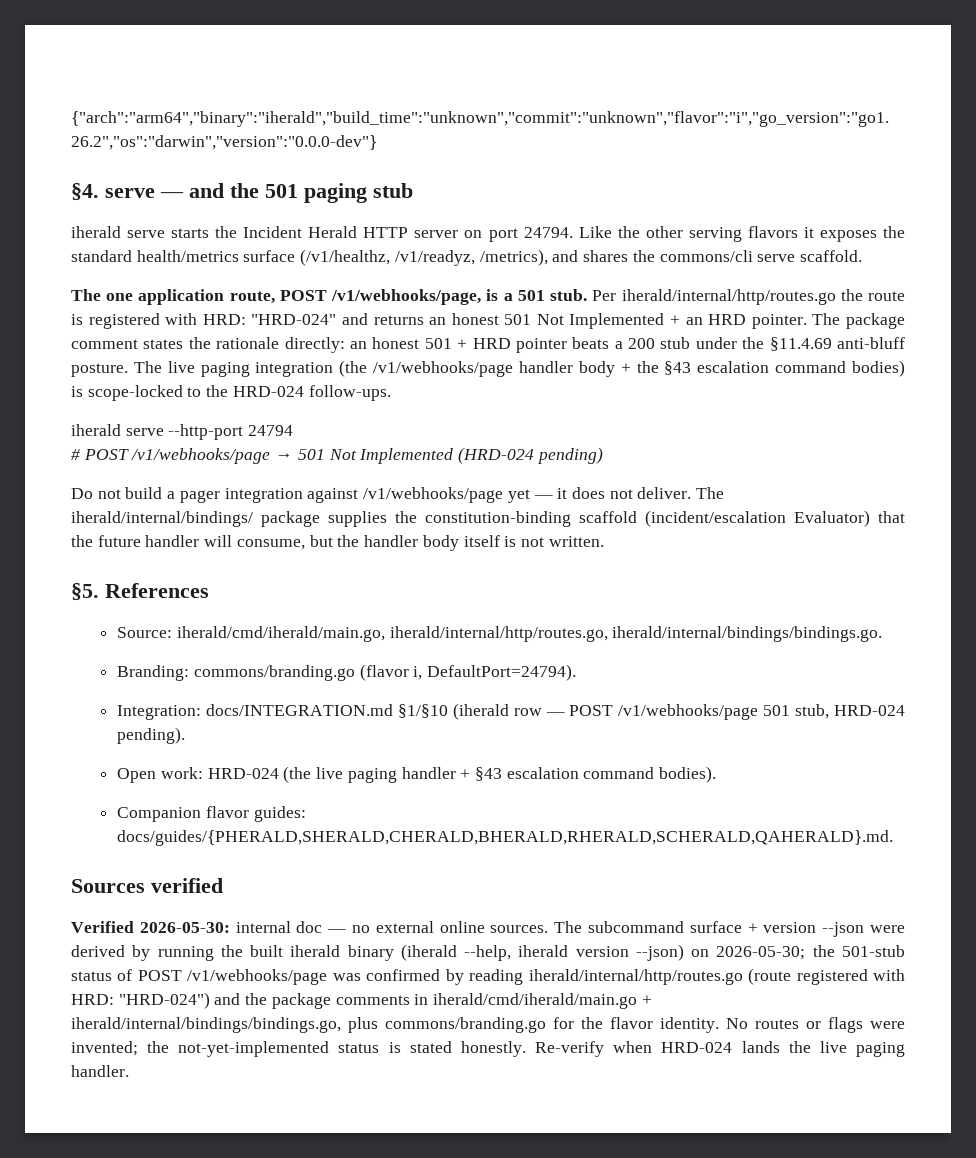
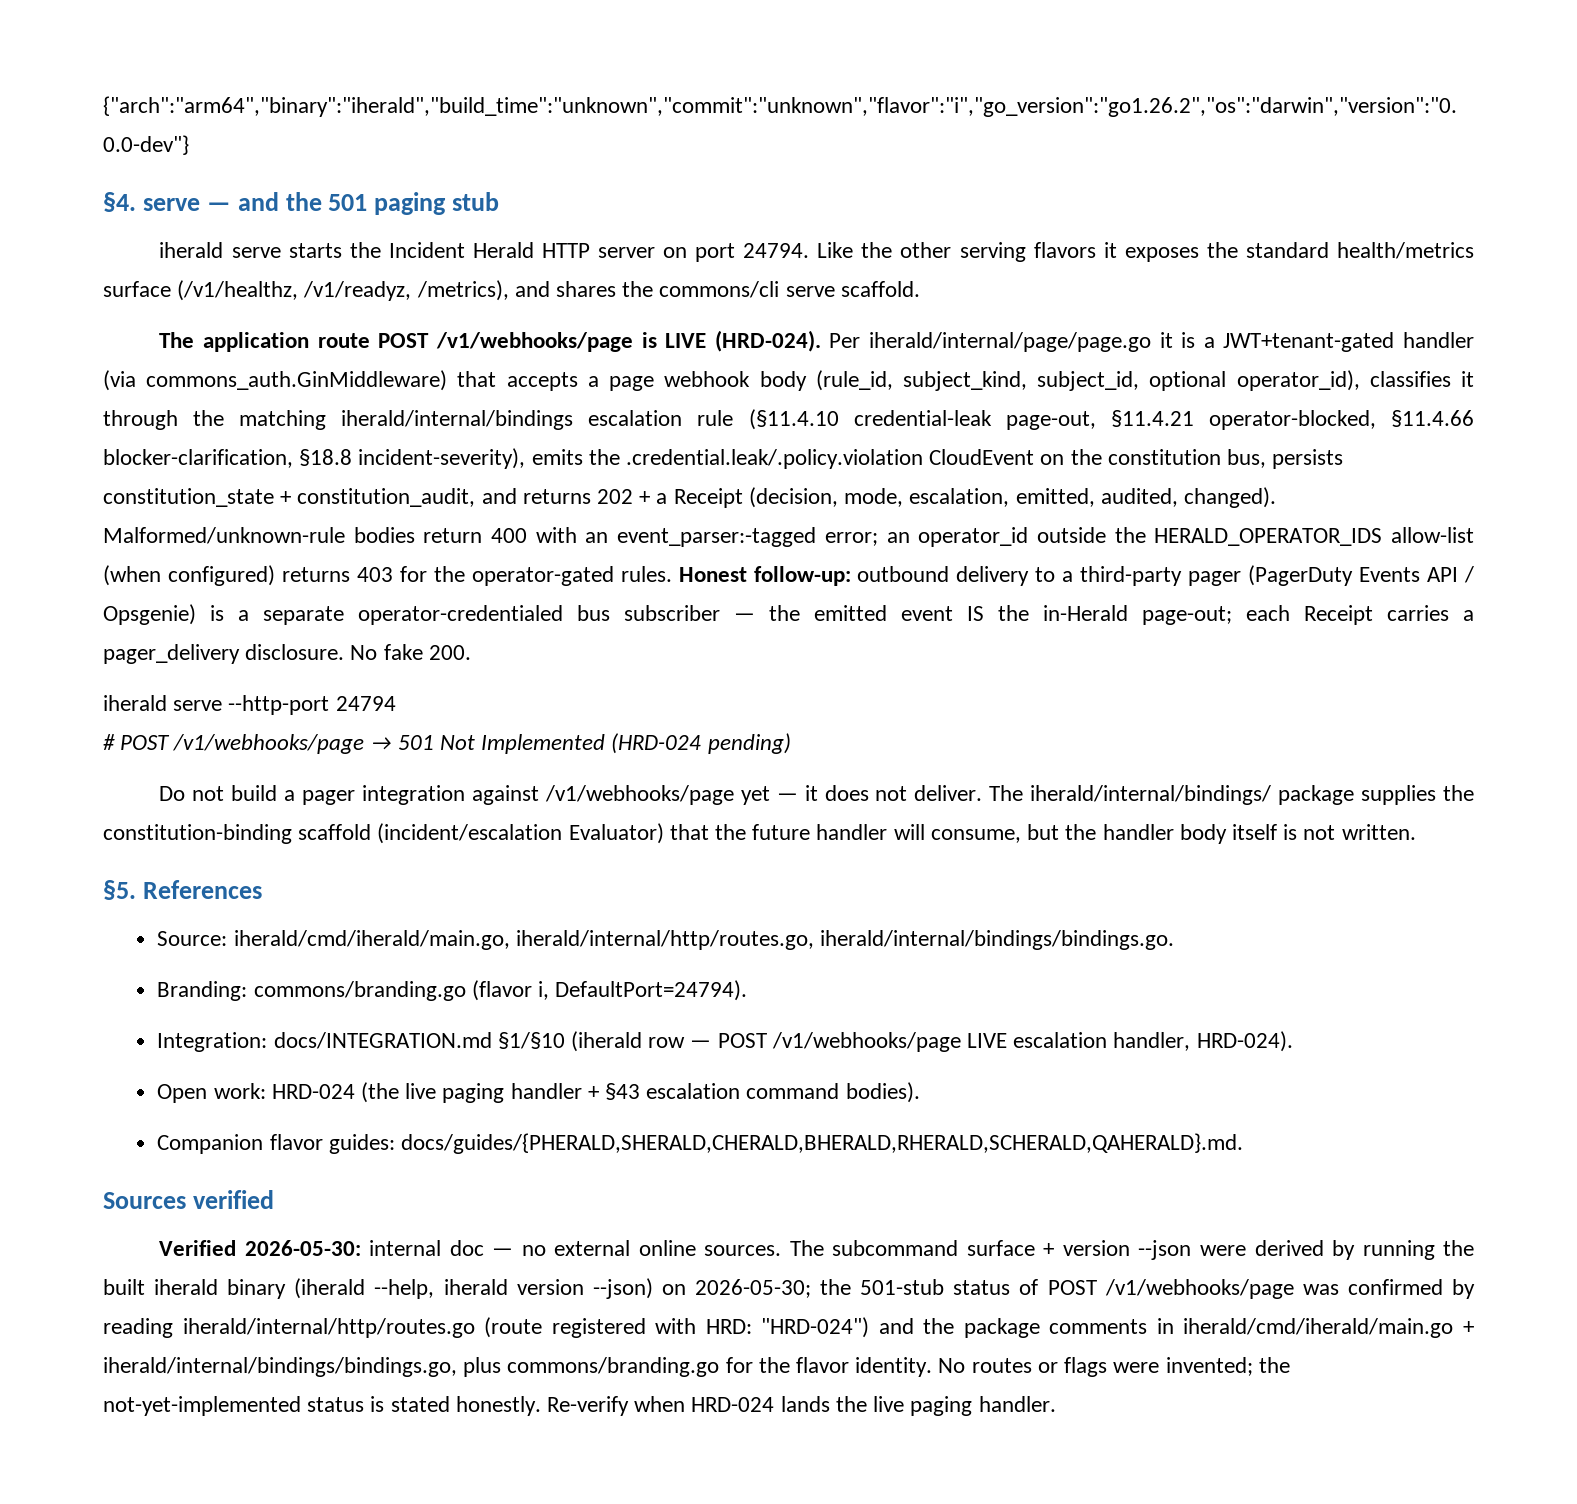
[106,289,906,305] [71,313,905,329] [71,337,906,353] [71,360,906,377] [71,385,391,401] one application route, POST /v1/webhooks/page, is a 501 stub. Per iherald/internal/http/routes.go the route is registered with HRD: "HRD-024" and returns an honest 501 Not Implemented + an HRD pointer. The package comment states the rationale directly: an honest 501 + HRD pointer beats a 200 stub under the §11.4.69 anti-bluff posture. The live paging integration (the /v1/webhooks/page handler body + the §43 escalation command bodies) is scope-locked to the HRD-024 follow-ups. -> [203,330,1475,352] [103,370,1474,391] [103,409,1474,430] [103,448,1344,469] [103,487,1276,508] [103,527,1474,547] [103,565,1475,586] [103,604,1474,625] [103,644,471,664] application route POST /v1/webhooks/page is LIVE (HRD-024). Per iherald/internal/page/page.go it is a JWT+tenant-gated handler (via commons_auth.GinMiddleware) that accepts a page webhook body (rule_id, subject_kind, subject_id, optional operator_id), classifies it through the matching iherald/internal/bindings escalation rule (§11.4.10 credential-leak page-out, §11.4.21 operator-blocked, §11.4.66 blocker-clarification, §18.8 incident-severity), emits the .credential.leak/.policy.violation CloudEvent on the constitution bus, persists constitution_state + constitution_audit, and returns 202 + a Receipt (decision, mode, escalation, emitted, audited, changed). Malformed/unknown-rule bodies return 400 with an event_parser:-tagged error; an operator_id outside the HERALD_OPERATOR_IDS allow-list (when configured) returns 403 for the operator-gated rules. Honest follow-up: outbound delivery to a third-party pager (PagerDuty Events API / Opsgenie) is a separate operator-credentialed bus subscriber — the emitted event IS the in-Herald page-out; each Receipt carries a pager_delivery disclosure. No fake 200.
[763,704,905,719] [117,727,186,744] 501 stub, HRD-024 pending). -> [966,1031,1293,1052] LIVE escalation handler, HRD-024).

